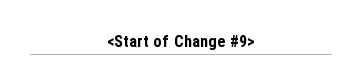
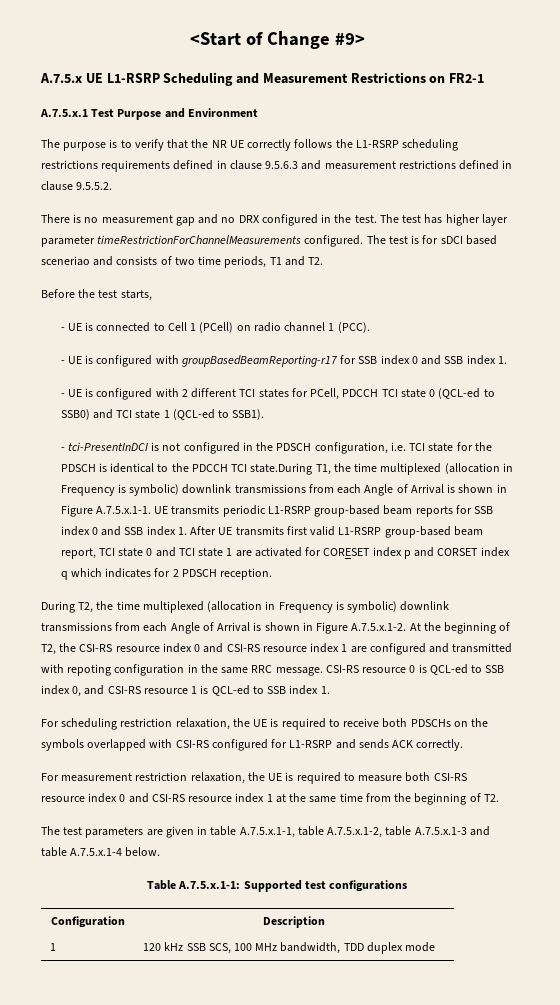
(255, 41) none -> [40,72,485,86] [40,108,258,120] [41,139,459,151] [41,160,513,172] [41,181,113,191] [41,214,508,226] [41,235,497,247] [41,256,324,268] [41,289,152,301] [60,322,370,333] [60,355,507,367] [60,388,495,400] [60,409,265,420] [60,442,492,454] [60,463,513,475] [60,484,507,496] [60,505,494,517] [60,526,483,538] [60,547,510,559] [60,568,273,580] [41,601,450,613] [41,622,511,634] [41,643,513,655] [41,664,505,676] [41,685,330,697] [41,718,489,730] [41,739,464,751] [41,772,467,784] [41,793,499,805] [41,826,490,838] [41,847,161,857] [147,880,407,892] [51,916,125,928] [263,916,325,928] [50,943,57,951] [143,942,436,954] // A.7.5.x UE L1-RSRP Scheduling and Measurement Restrictions on FR2-1 // A.7.5.x.1 Test Purpose and Environment // The purpose is to verify that the NR UE correctly follows the L1-RSRP scheduling restrictions requirements defined in clause 9.5.6.3 and measurement restrictions defined in clause 9.5.5.2. // There is no measurement gap and no DRX configured in the test. The test has higher layer parameter timeRestrictionForChannelMeasurements configured. The test is for sDCI based sceneriao and consists of two time periods, T1 and T2. // Before the test starts, // - UE is connected to Cell 1 (PCell) on radio channel 1 (PCC). // - UE is configured with groupBasedBeamReporting-r17 for SSB index 0 and SSB index 1. // - UE is configured with 2 different TCI states for PCell, PDCCH TCI state 0 (QCL-ed to SSB0) and TCI state 1 (QCL-ed to SSB1). // - tci-PresentInDCI is not configured in the PDSCH configuration, i.e. TCI state for the PDSCH is identical to the PDCCH TCI state.During T1, the time multiplexed (allocation in Frequency is symbolic) downlink transmissions from each Angle of Arrival is shown in Figure A.7.5.x.1-1. UE transmits periodic L1-RSRP group-based beam reports for SSB index 0 and SSB index 1. After UE transmits first valid L1-RSRP group-based beam report, TCI state 0 and TCI state 1 are activated for CORESET index p and CORSET index q which indicates for 2 PDSCH reception. // During T2, the time multiplexed (allocation in Frequency is symbolic) downlink transmissions from each Angle of Arrival is shown in Figure A.7.5.x.1-2. At the beginning of T2, the CSI-RS resource index 0 and CSI-RS resource index 1 are configured and transmitted with repoting configuration in the same RRC message. CSI-RS resource 0 is QCL-ed to SSB index 0, and CSI-RS resource 1 is QCL-ed to SSB index 1. // For scheduling restriction relaxation, the UE is required to receive both PDSCHs on the symbols overlapped with CSI-RS configured for L1-RSRP and sends ACK correctly. // For measurement restriction relaxation, the UE is required to measure both CSI-RS resource index 0 and CSI-RS resource index 1 at the same time from the beginning of T2. // The test parameters are given in table A.7.5.x.1-1, table A.7.5.x.1-2, table A.7.5.x.1-3 and table A.7.5.x.1-4 below. // Table A.7.5.x.1-1: Supported test configurations // Configuration | Description // 1 | 120 kHz SSB SCS, 100 MHz bandwidth, TDD duplex mode

